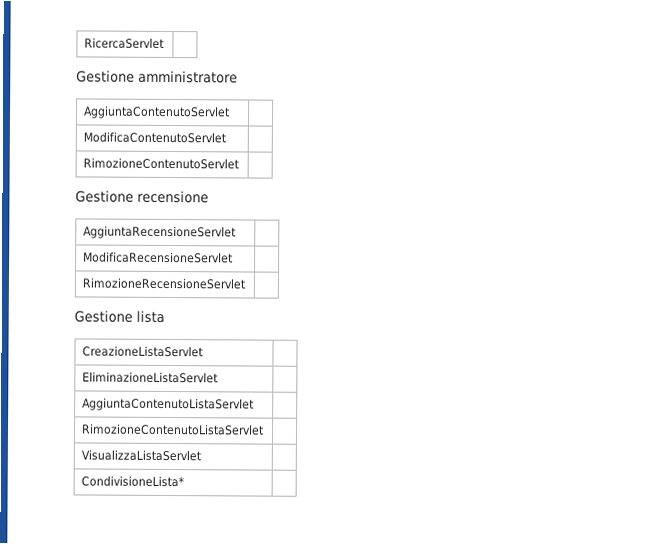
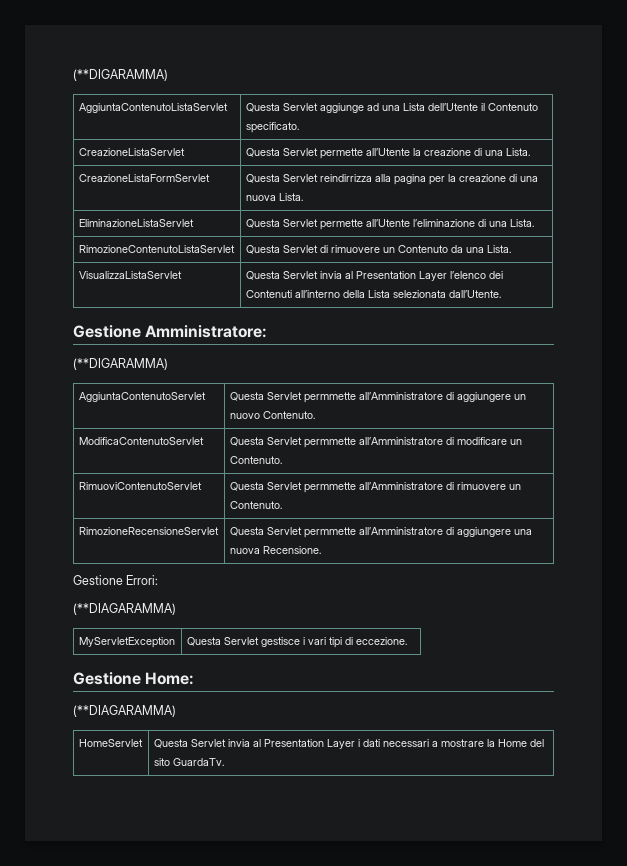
[84,37,165,49] [76,70,238,84] RicercaServlet | // Gestione amministratore -> [73,69,168,81] [78,103,228,113] [245,103,538,113] [245,122,299,133] [78,148,185,156] [245,148,530,159] [78,174,210,182] [245,174,538,185] [245,193,303,201] [78,219,194,227] [245,219,534,230] [78,245,235,253] [245,245,511,254] [78,271,182,279] [245,271,503,281] [245,290,501,298] [73,325,268,338] [73,358,168,370] (**DIGARAMMA) // AggiuntaContenutoListaServlet | Questa Servlet aggiunge ad una Lista dell’Utente il Contenuto specificato. // CreazioneListaServlet | Questa Servlet permette all’Utente la creazione di una Lista. // CreazioneListaFormServlet | Questa Servlet reindirrizza alla pagina per la creazione di una nuova Lista. // EliminazioneListaServlet | Questa Servlet permette all’Utente l’eliminazione di una Lista. // RimozioneContenutoListaServlet | Questa Servlet di rimuovere un Contenuto da una Lista. // VisualizzaListaServlet | Questa Servlet invia al Presentation Layer l’elenco dei Contenuti all’interno della Lista selezionata dall’Utente. // Gestione Amministratore: // (**DIGARAMMA)
[83,131,227,144] [83,157,240,170] [75,190,209,204] [83,225,237,240] [83,251,234,264] [82,277,246,290] [74,310,165,323] [82,345,204,358] [82,371,219,384] [82,397,255,412] [81,423,265,436] [81,449,202,462] [81,475,186,488] // ModificaContenutoServlet | // RimozioneContenutoServlet | // Gestione recensione // AggiuntaRecensioneServlet | // ModificaRecensioneServlet | // RimozioneRecensioneServlet | // Gestione lista // CreazioneListaServlet | // EliminazioneListaServlet | // AggiuntaContenutoListaServlet | // RimozioneContenutoListaServlet | // VisualizzaListaServlet | // CondivisioneLista* | -> [229,392,526,403] [229,411,315,419] [78,437,204,445] [229,437,522,448] [229,456,282,464] [78,482,202,490] [229,482,521,493] [229,501,282,509] [78,527,219,535] [229,527,532,538] [229,546,321,554] [73,575,159,585] [73,603,176,615] [78,637,175,648] [186,637,407,648] [73,672,195,685] [73,705,176,717] [78,739,143,747] [153,739,544,749] [153,758,224,766] Questa Servlet permmette all’Amministratore di aggiungere un nuovo Contenuto. // ModificaContenutoServlet | Questa Servlet permmette all’Amministratore di modificare un Contenuto. // RimuoviContenutoServlet | Questa Servlet permmette all’Amministratore di rimuovere un Contenuto. // RimozioneRecensioneServlet | Questa Servlet permmette all’Amministratore di aggiungere una nuova Recensione. // Gestione Errori: // (**DIAGARAMMA) // MyServletException | Questa Servlet gestisce i vari tipi di eccezione. // Gestione Home: // (**DIAGARAMMA) // HomeServlet | Questa Servlet invia al Presentation Layer i dati necessari a mostrare la Home del sito GuardaTv.

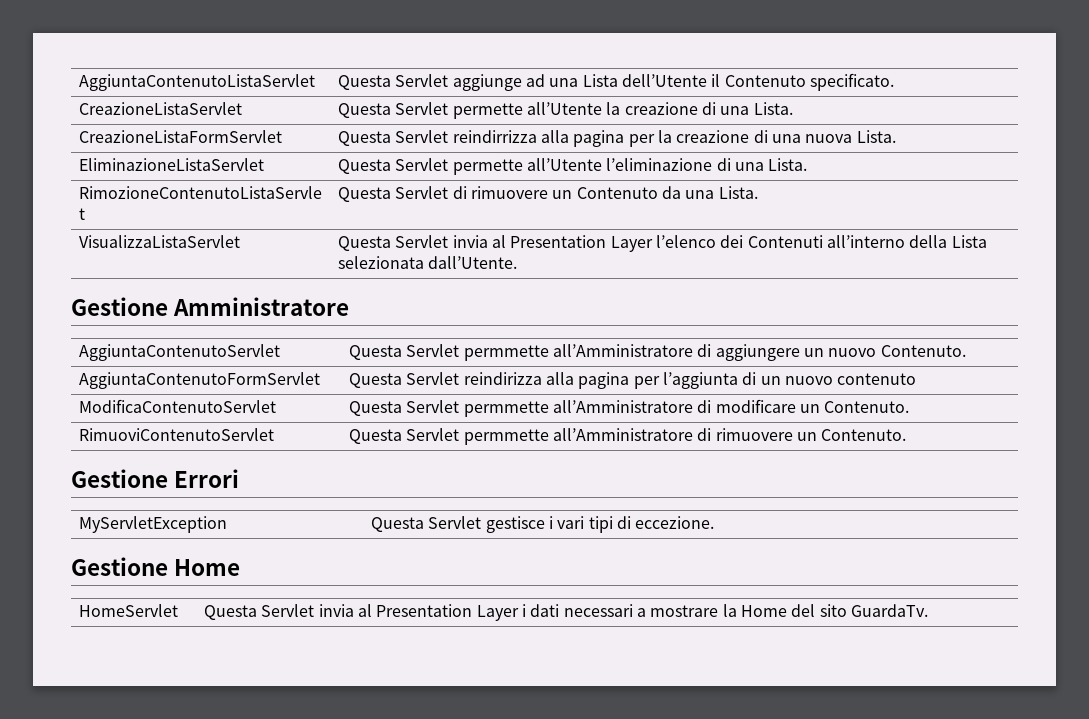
[73,69,168,81] (**DIGARAMMA) // -> (79, 82) none
[145,325,268,338] [73,358,168,370] Amministratore: // (**DIGARAMMA) -> [173,297,350,316] Amministratore
(315, 415) none -> [79,372,321,389] [349,372,917,389] // AggiuntaContenutoFormServlet | Questa Servlet reindirizza alla pagina per l’aggiunta di un nuovo contenuto
[78,527,219,535] [229,527,532,538] [229,546,321,554] [73,575,159,585] [73,603,176,615] // RimozioneRecensioneServlet | Questa Servlet permmette all’Amministratore di aggiungere una nuova Recensione. // Gestione Errori: // (**DIAGARAMMA) -> [71,469,240,488] // Gestione Errori
[145,672,195,685] [73,705,176,717] Home: // (**DIAGARAMMA) -> [174,559,241,576] Home

